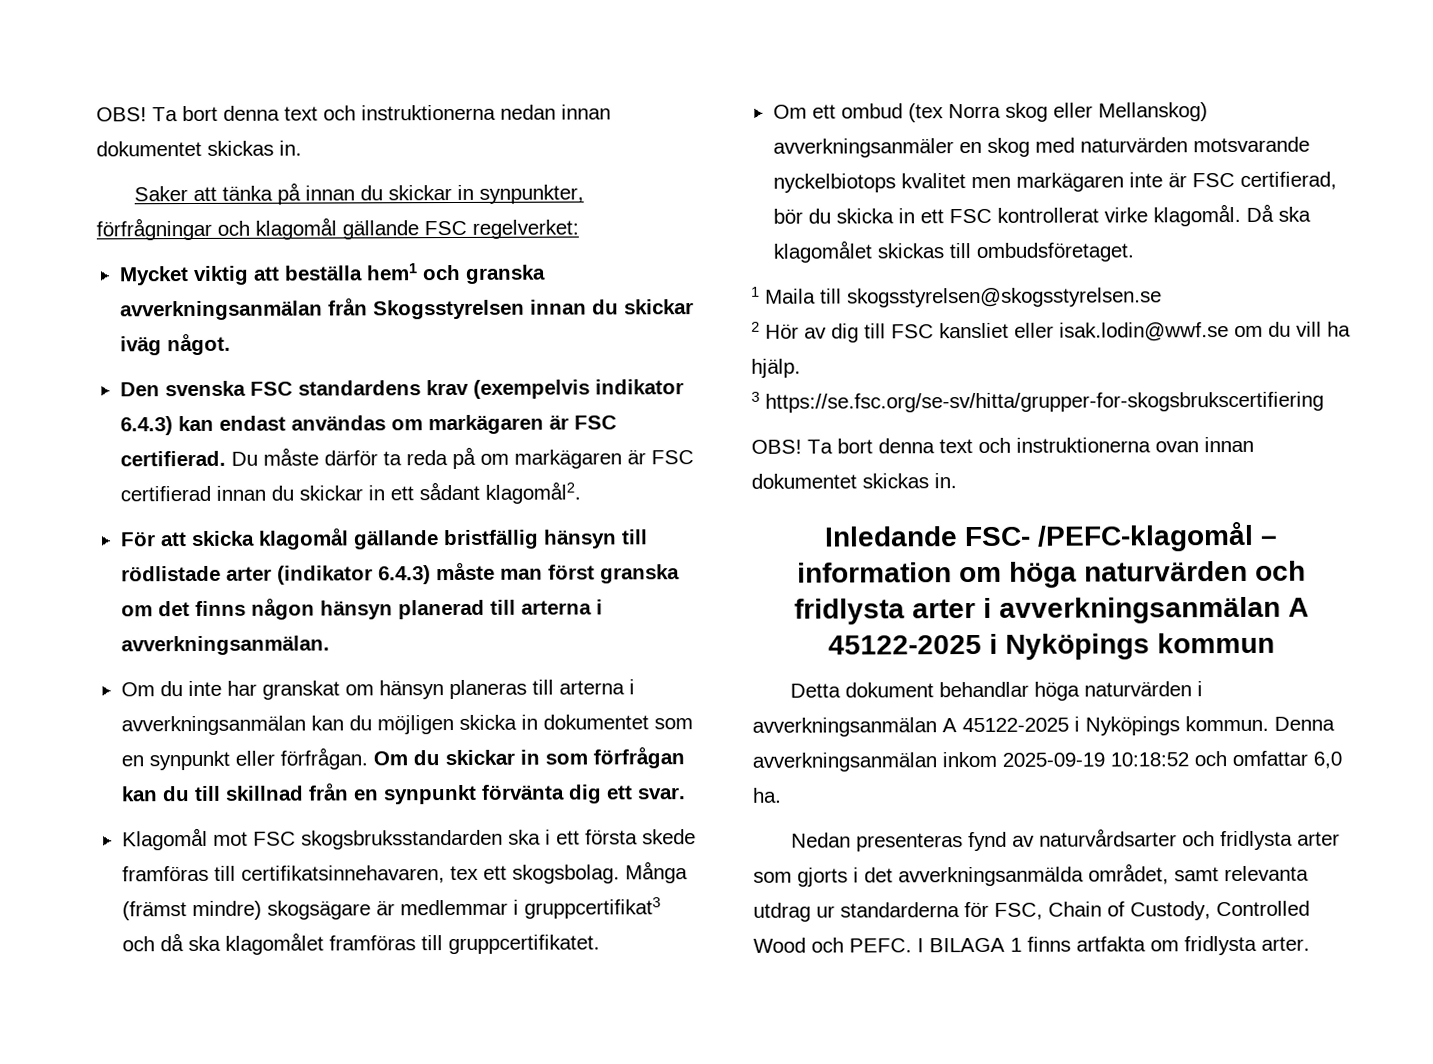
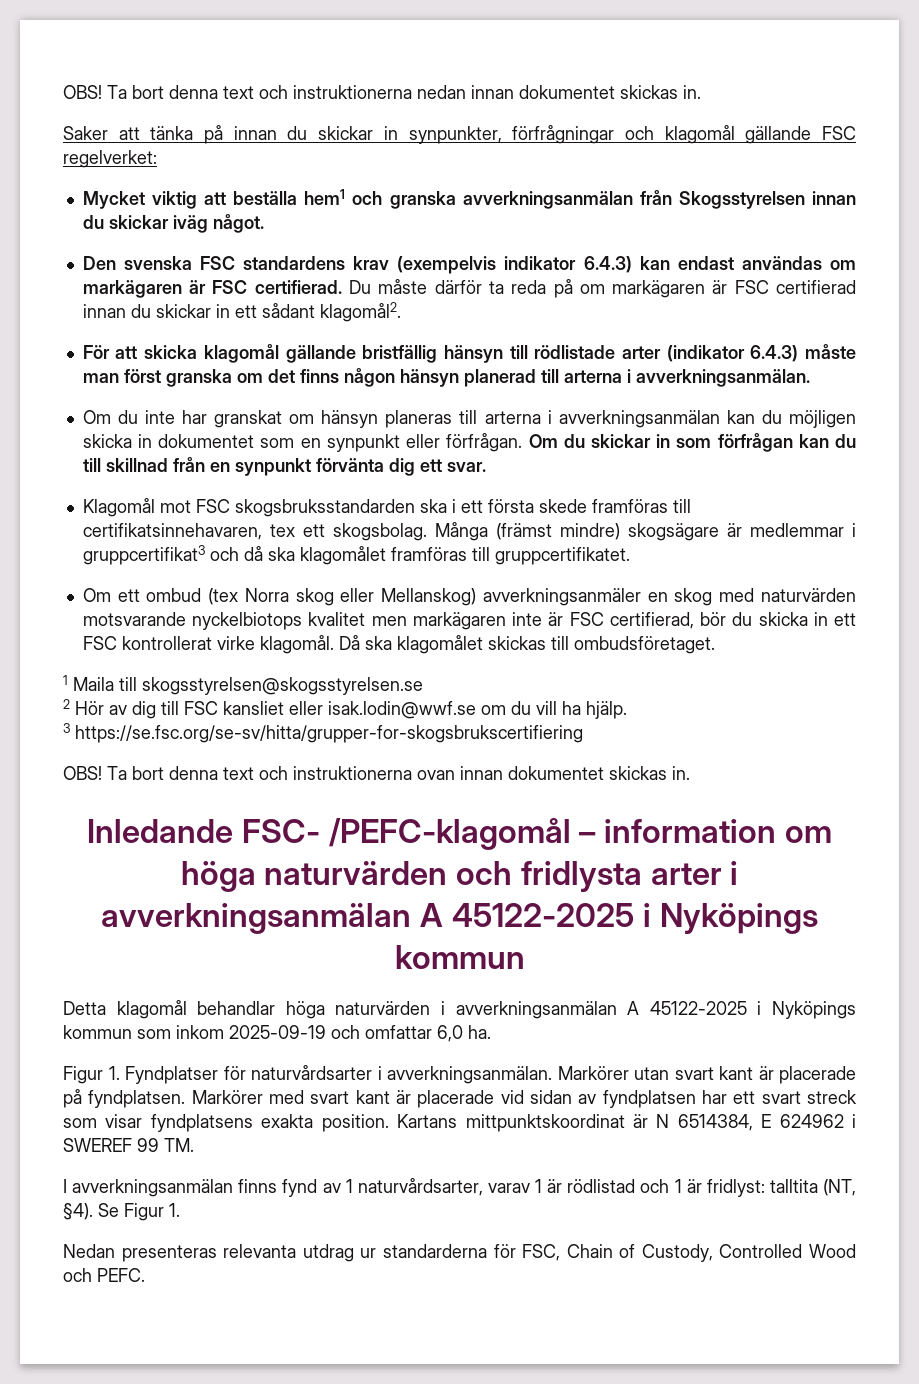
[845,682,935,698] dokument -> [116,1000,187,1019] klagomål
[1185,715,1335,732] [752,752,937,772] kommun. Denna avverkningsanmälan -> [63,1025,171,1039] kommun som
[1110,752,1189,767] 10:18:52 -> (326, 1032) none
[791,828,1341,852] [753,863,1219,887] Nedan presenteras fynd av naturvårdsarter och fridlysta arter som gjorts i det avverkningsanmälda området, samt -> [63,1065,856,1084] [63,1089,858,1108] [63,1114,856,1132] [63,1138,194,1152] [63,1178,856,1197] [63,1203,180,1221] [63,1244,217,1262] Figur 1. Fyndplatser för naturvårdsarter i avverkningsanmälan. Markörer utan svart kant är placerade på fyndplatsen. Markörer med svart kant är placerade vid sidan av fyndplatsen har ett svart streck som visar fyndplatsens exakta position. Kartans mittpunktskoordinat är N 6514384, E 624962 i SWEREF 99 TM. // I avverkningsanmälan finns fynd av 1 naturvårdsarter, varav 1 är rödlistad och 1 är fridlyst: talltita (NT, §4). Se Figur 1. // Nedan presenteras
[917,935,1310,956] I BILAGA 1 finns artfakta om fridlysta arter. -> (145, 1275) none

